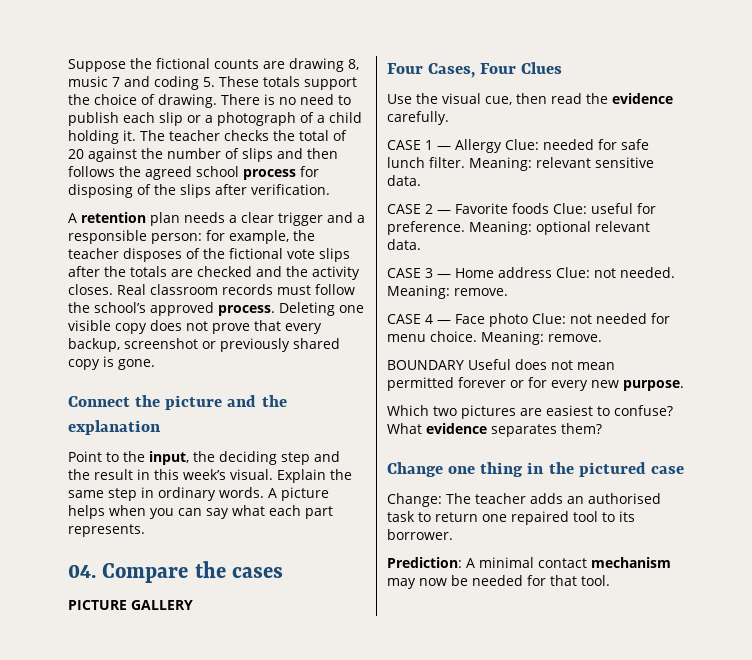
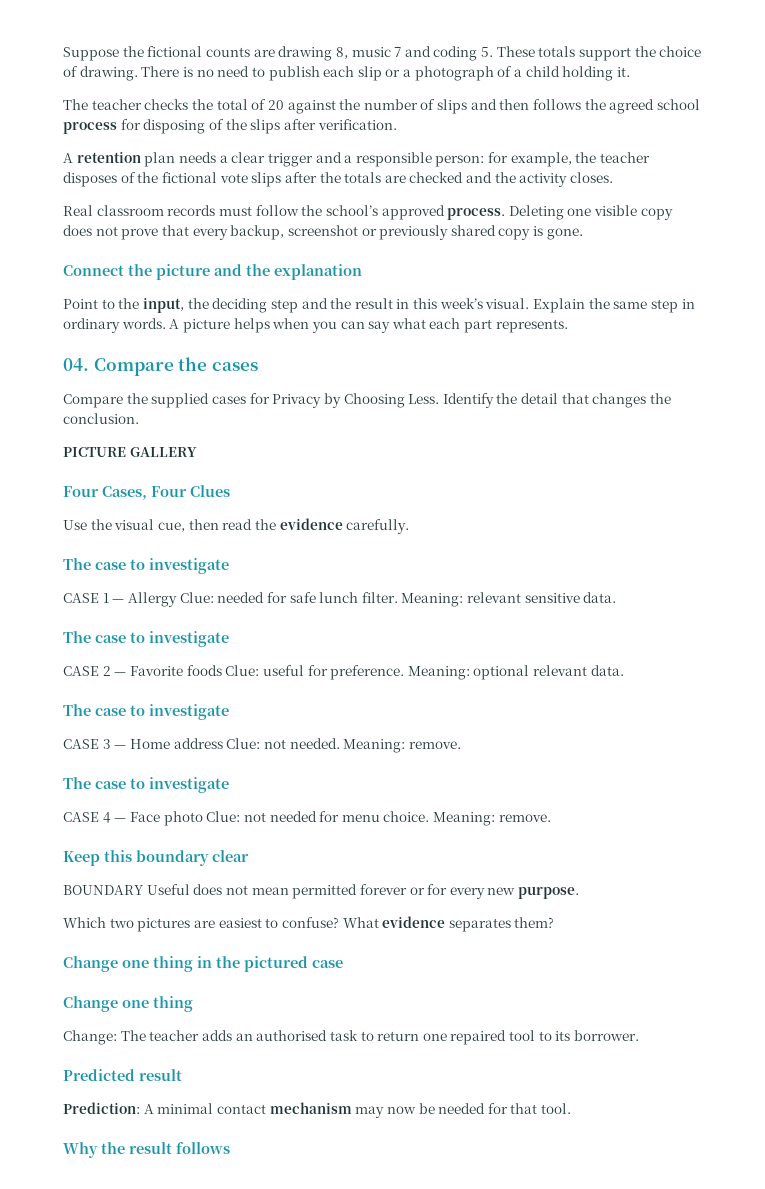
(136, 135) none -> (630, 72) //
(113, 289) none -> (614, 177) //
(284, 572) none -> [63,393,672,408] [63,413,139,424] // Compare the supplied cases for Privacy by Choosing Less. Identify the detail that changes the conclusion.
(449, 118) none -> [63,558,229,574] // The case to investigate
(421, 180) none -> [63,631,229,647] // The case to investigate
(421, 244) none -> [63,704,229,720] // The case to investigate
(508, 292) none -> [63,777,229,793] // The case to investigate
(602, 338) none -> [63,850,249,866] // Keep this boundary clear
(684, 470) none -> [63,996,193,1012] // Change one thing
(453, 534) none -> [63,1069,182,1081] // Predicted result
(610, 580) none -> [63,1142,230,1158] // Why the result follows

